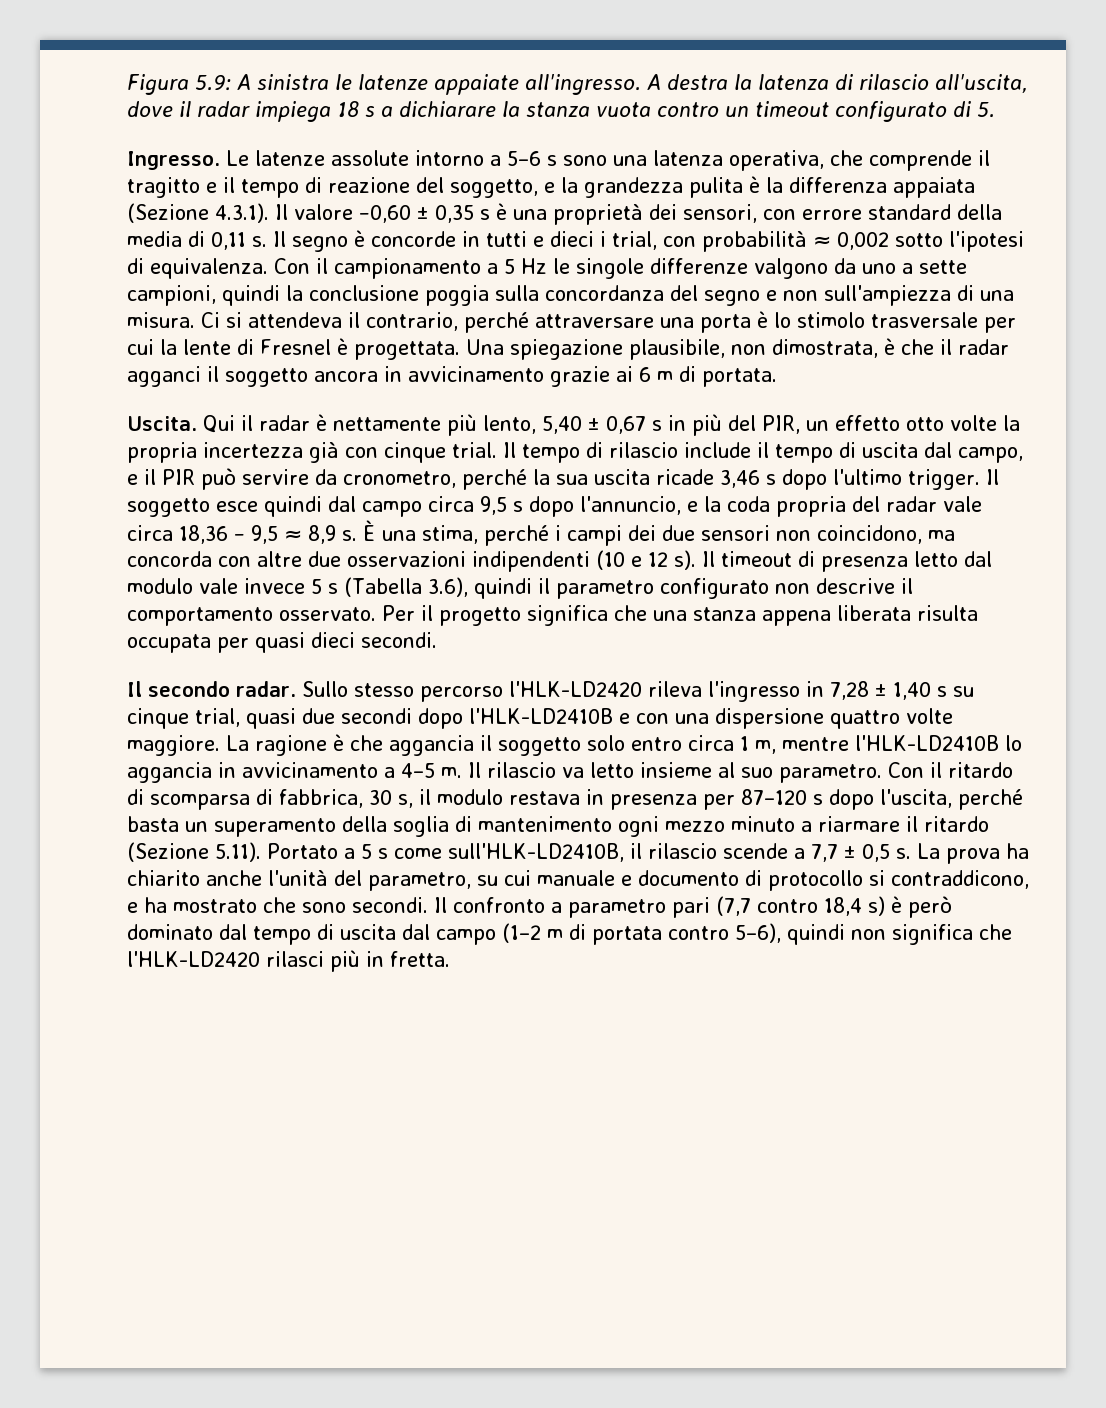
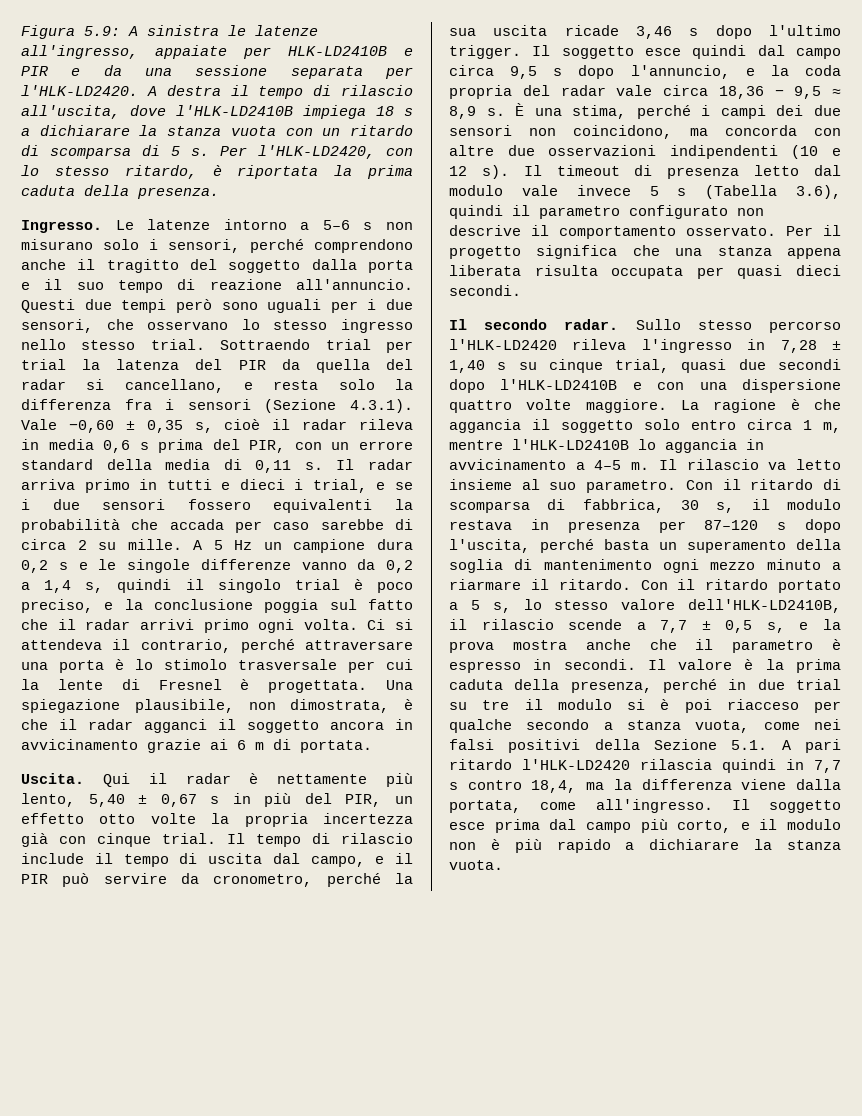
[434,74,829,95] appaiate all'ingresso. A destra la latenza -> [21,45,413,59] [21,65,413,79] [21,85,304,99] all'ingresso, appaiate per HLK-LD2410B e PIR e da una sessione separata per l'HLK-LD2420. A destra il tempo
[179,101,250,117] il radar -> [176,105,293,116] l'HLK-LD2410B
[657,101,995,122] contro un timeout configurato di 5. -> [285,125,414,136] [21,145,413,159] [21,165,413,179] [21,185,219,199] con un ritardo di scomparsa di 5 s. Per l'HLK-LD2420, con lo stesso ritardo, è riportata la prima caduta della presenza.
[331,150,409,166] assolute -> (211, 224) none
[563,150,990,171] [127,177,235,198] sono una latenza operativa, che comprende il tragitto e il -> [385,222,413,230] [21,239,413,253] [21,259,413,273] [21,279,104,290] non misurano solo i sensori, perché comprendono anche il tragitto del soggetto dalla porta e il suo
[416,176,975,198] [127,203,796,225] del soggetto, e la grandezza pulita è la differenza appaiata (Sezione 4.3.1). Il valore −0,60 ± 0,35 s è una proprietà dei sensori, con -> [296,279,413,290] [21,299,413,313] [21,319,413,333] [21,339,413,353] [21,359,414,373] [21,379,413,393] [21,399,413,413] [21,419,413,433] [21,439,350,453] all'annuncio. Questi due tempi però sono uguali per i due sensori, che osservano lo stesso ingresso nello stesso trial. Sottraendo trial per trial la latenza del PIR da quella del radar si cancellano, e resta solo la differenza fra i sensori (Sezione 4.3.1). Vale −0,60 ± 0,35 s, cioè il radar rileva in media 0,6 s prima del PIR, con un
[292,230,456,252] segno è concorde -> [368,459,413,470] [21,479,130,493] radar arriva primo
[663,231,1024,252] [127,258,967,279] [127,285,1014,306] [127,312,195,328] con probabilità ≈ 0,002 sotto l'ipotesi di equivalenza. Con il campionamento a 5 Hz le singole differenze valgono da uno a sette campioni, quindi la conclusione poggia sulla concordanza del segno e non sull'ampiezza di una misura. -> [376,482,413,490] [21,499,413,513] [21,519,413,533] [21,539,413,553] [21,559,413,573] [21,579,413,593] [21,599,413,613] [21,619,358,633] e se i due sensori fossero equivalenti la probabilità che accada per caso sarebbe di circa 2 su mille. A 5 Hz un campione dura 0,2 s e le singole differenze vanno da 0,2 a 1,4 s, quindi il singolo trial è poco preciso, e la conclusione poggia sul fatto che il radar arrivi primo ogni volta.
[924,816,989,832] [127,842,624,862] ritardo (Sezione 5.11). Portato a 5 s come sull'HLK-LD2410B, -> [558,579,841,593] [449,599,841,613] ritardo. Con il ritardo portato a 5 s, lo stesso valore dell'HLK-LD2410B,
[896,843,1029,864] [127,870,1029,891] [127,896,952,918] [127,923,1012,945] [127,950,450,972] s. La prova ha chiarito anche l'unità del parametro, su cui manuale e documento di protocollo si contraddicono, e ha mostrato che sono secondi. Il confronto a parametro pari (7,7 contro 18,4 s) è però dominato dal tempo di uscita dal campo (1–2 m di portata contro 5–6), quindi non significa che l'HLK-LD2420 rilasci più in fretta. -> [766,619,841,633] [449,639,841,653] [449,659,841,673] [449,679,841,693] [449,699,841,713] [449,719,841,733] [449,739,841,753] [449,759,841,773] [449,779,841,793] [449,799,841,813] [449,819,841,833] [449,839,841,853] [449,860,503,870] s, e la prova mostra anche che il parametro è espresso in secondi. Il valore è la prima caduta della presenza, perché in due trial su tre il modulo si è poi riacceso per qualche secondo a stanza vuota, come nei falsi positivi della Sezione 5.1. A pari ritardo l'HLK-LD2420 rilascia quindi in 7,7 s contro 18,4, ma la differenza viene dalla portata, come all'ingresso. Il soggetto esce prima dal campo più corto, e il modulo non è più rapido a dichiarare la stanza vuota.

